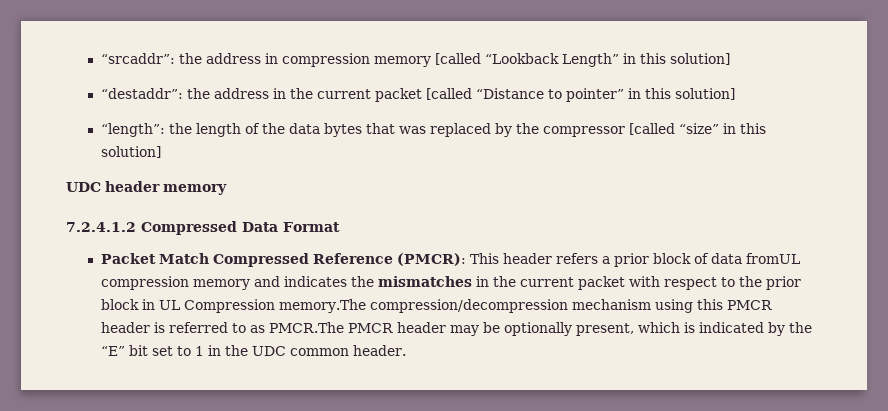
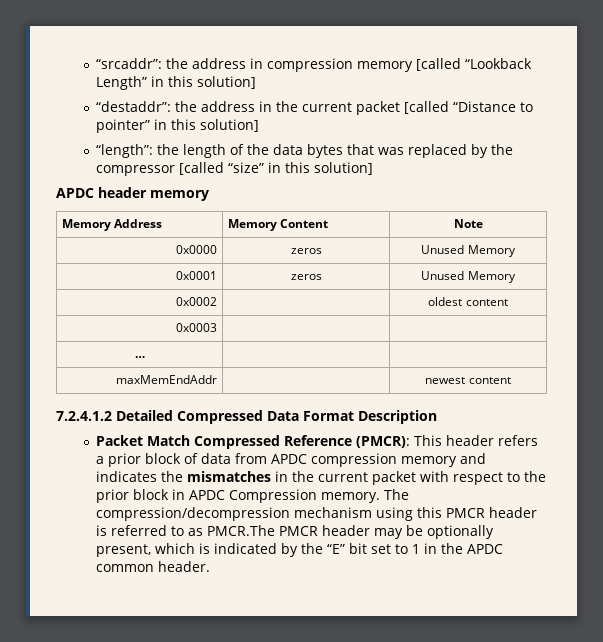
[66,182,101,192] UDC -> [56,188,94,198] APDC
(227, 189) none -> [61,219,163,231] [227,219,329,231] [453,219,483,228] [176,245,218,254] [290,248,322,254] [421,245,516,257] [176,271,218,280] [290,274,322,280] [421,271,516,283] [176,297,218,306] [428,297,508,306] [176,323,218,332] [134,356,145,358] [116,375,218,384] [425,377,511,384] // Memory Address | Memory Content | Note // 0x0000 | zeros | Unused Memory // 0x0001 | zeros | Unused Memory // 0x0002 | | oldest content // 0x0003 | | // … | | // maxMemEndAddr | | newest content
(136, 227) none -> [116,410,173,421] Detailed
(340, 227) none -> [358,410,437,424] Description
[745,253,800,264] fromUL -> [235,453,308,464] from APDC
[158,299,366,313] UL Compression memory.The -> [189,489,410,503] APDC Compression memory. The
[251,346,286,356] UDC -> [467,544,504,554] APDC

